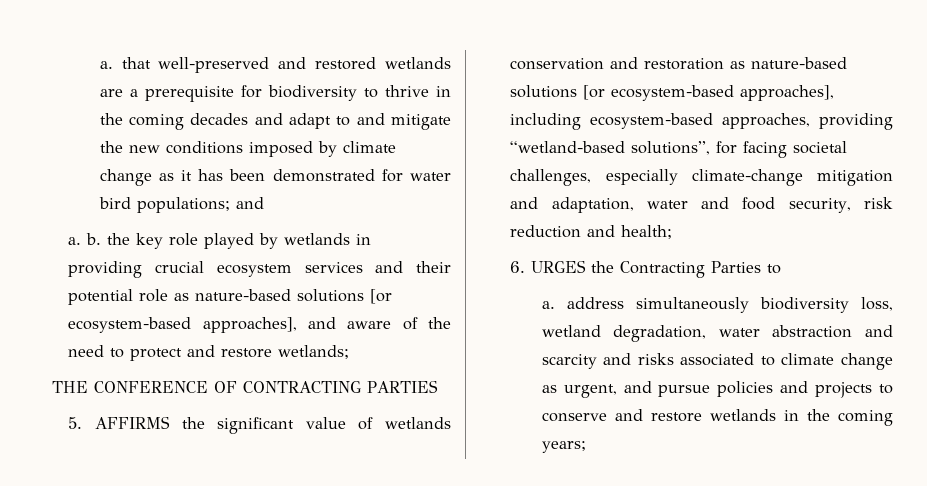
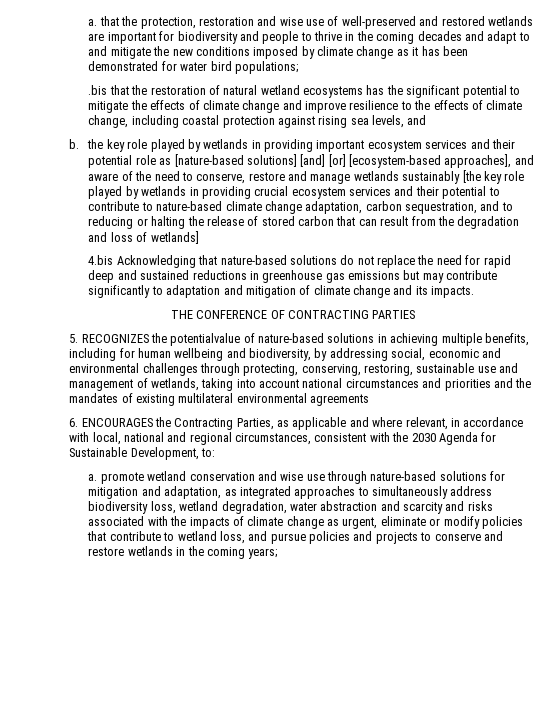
(151, 63) none -> [121,16,339,29] the protection, restoration and wise use of
[129,85,357,102] a prerequisite for biodiversity -> [107,31,299,44] important for biodiversity and people
(230, 205) none -> [88,85,520,98] [88,100,523,113] [88,115,405,128] // .bis that the restoration of natural wetland ecosystems has the significant potential to mitigate the effects of climate change and improve resilience to the effects of climate change, including coastal protection against rising sea levels,
[68,237,82,245] a. -> (427, 120) none
(143, 269) none -> [316,139,515,152] [88,154,534,168] [88,170,525,184] [88,186,251,199] important ecosystem services and their potential role as [nature-based solutions] [and] [or] [ecosystem-based approaches], and aware of the need to conserve, restore and manage wetlands sustainably [the key role played by wetlands in providing
[139,289,393,304] [68,317,452,333] [68,345,350,361] role as nature-based solutions [or ecosystem-based approaches], and aware of the need to protect and restore wetlands; -> [488,187,500,196] [88,201,513,214] [88,216,520,229] [88,231,199,244] [88,255,511,268] [88,270,498,283] [88,285,475,298] to contribute to nature-based climate change adaptation, carbon sequestration, and to reducing or halting the release of stored carbon that can result from the degradation and loss of wetlands] // 4.bis Acknowledging that nature-based solutions do not replace the need for rapid deep and sustained reductions in greenhouse gas emissions but may contribute significantly to adaptation and mitigation of climate change and its impacts.
[94,416,451,434] [510,57,848,70] [510,85,835,101] [510,113,893,130] [510,141,848,158] [510,169,893,186] [510,197,893,213] [510,225,673,239] [510,260,782,278] [541,297,749,313] AFFIRMS the significant value of wetlands conservation and restoration as nature-based solutions [or ecosystem-based approaches], including ecosystem-based approaches, providing “wetland-based solutions”, for facing societal challenges, especially climate-change mitigation and adaptation, water and food security, risk reduction and health; // 6. URGES the Contracting Parties to // a. address simultaneously -> [81,333,529,346] [69,348,501,361] [69,363,519,376] [69,378,532,391] [69,393,370,406] [69,417,524,430] [69,432,497,445] [69,447,215,460] [88,471,506,484] [88,486,493,499] RECOGNIZES the potentialvalue of nature-based solutions in achieving multiple benefits, including for human wellbeing and biodiversity, by addressing social, economic and environmental challenges through protecting, conserving, restoring, sustainable use and management of wetlands, taking into account national circumstances and priorities and the mandates of existing multilateral environmental agreements // 6. ENCOURAGES the Contracting Parties, as applicable and where relevant, in accordance with local, national and regional circumstances, consistent with the 2030 Agenda for Sustainable Development, to: // a. promote wetland conservation and wise use through nature-based solutions for mitigation and adaptation, as integrated approaches to simultaneously address
[760,353,893,370] [541,384,617,398] to climate change as urgent, -> [147,516,523,529] [87,531,245,544] with the impacts of climate change as urgent, eliminate or modify policies that contribute to wetland loss,

